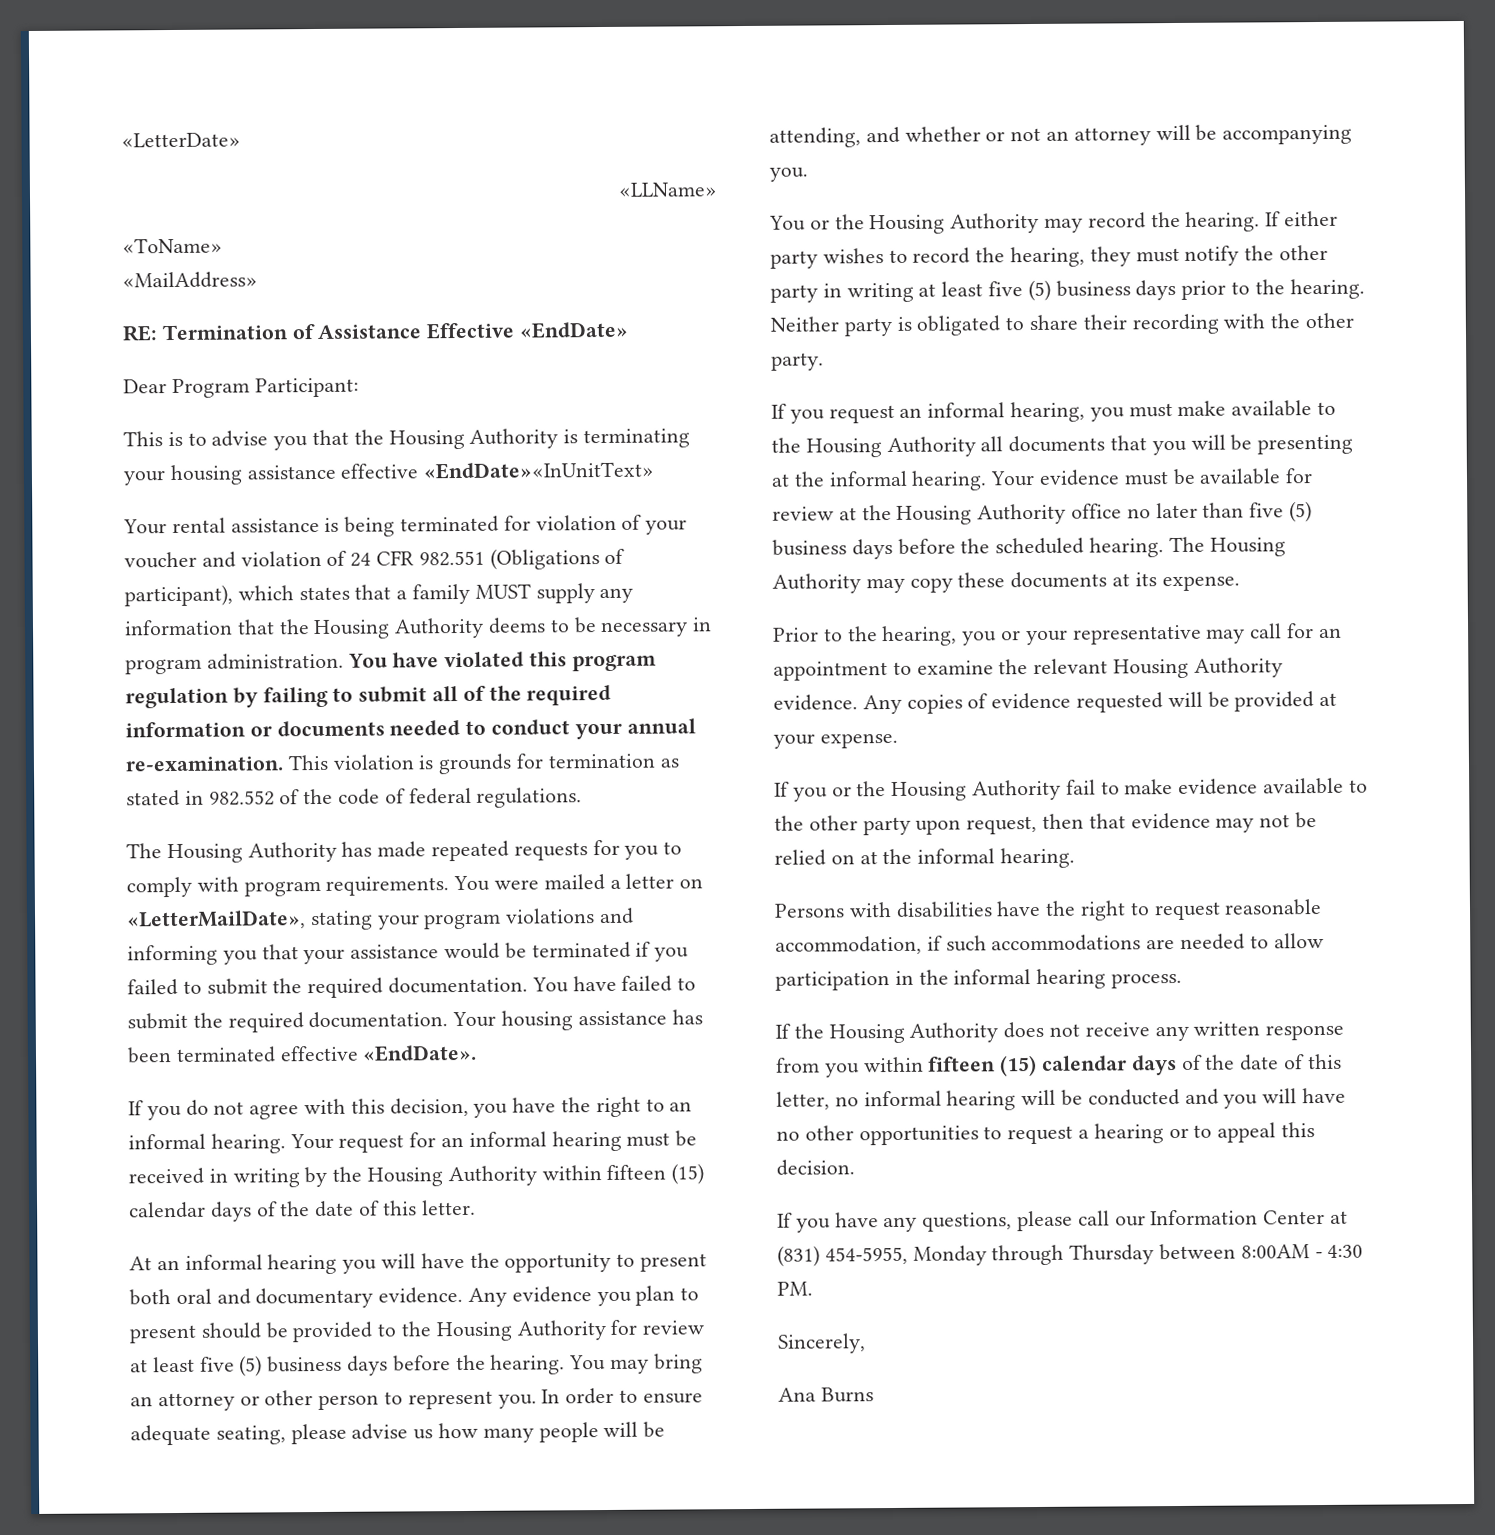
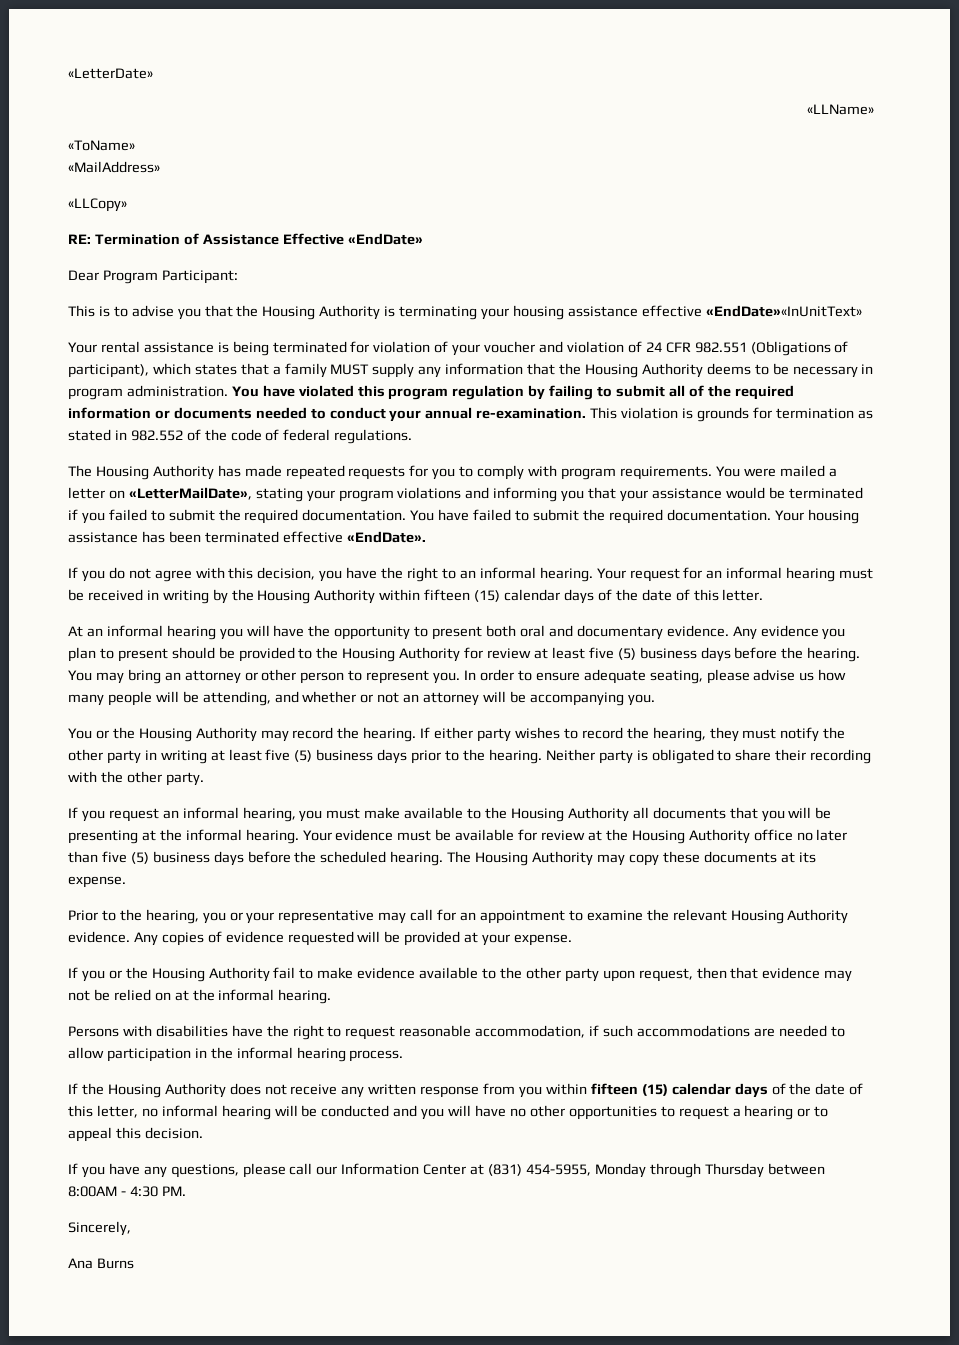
(258, 280) none -> [68,198,127,212] // «LLCopy»

